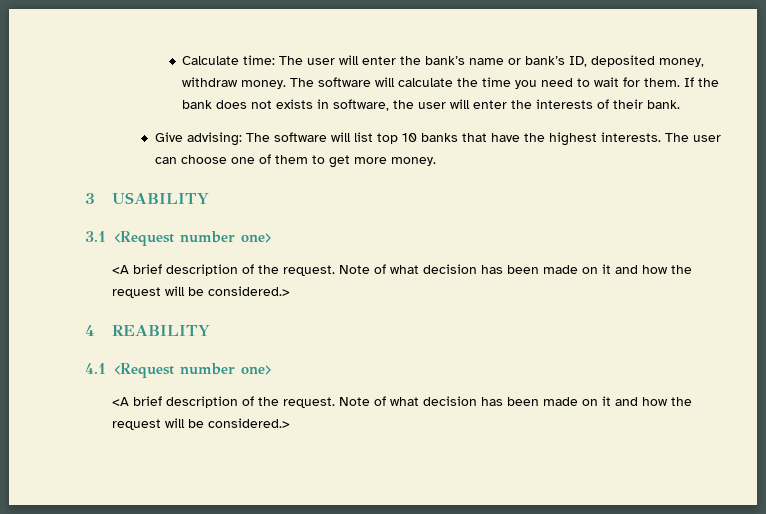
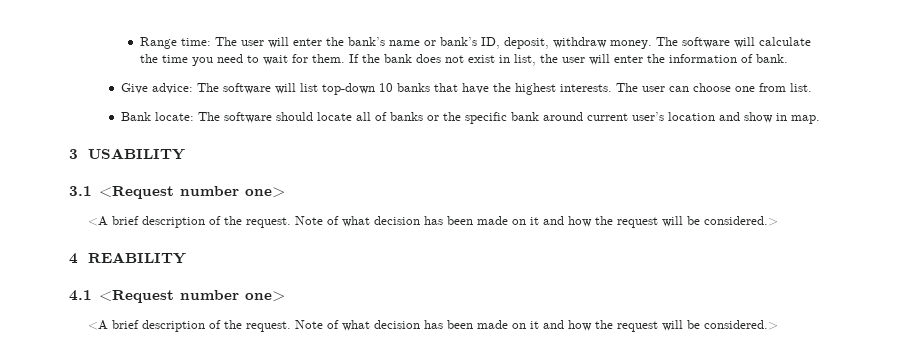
[182,56,240,65] Calculate -> [140,37,178,49] Range
[591,55,705,67] deposited money, -> [504,37,550,49] deposit,
[276,99,390,111] exists in software, -> [468,54,537,66] exist in list,
[536,99,644,109] interests of their -> [669,54,754,63] information of
[186,132,242,146] advising: -> [152,83,194,94] advice:
[376,133,398,144] top -> [322,83,376,95] top-down
[258,154,436,168] of them to get more money. -> [759,83,813,92] [121,112,821,124] from list. // Bank locate: The software should locate all of banks or the specific bank around current user’s location and show in map.

